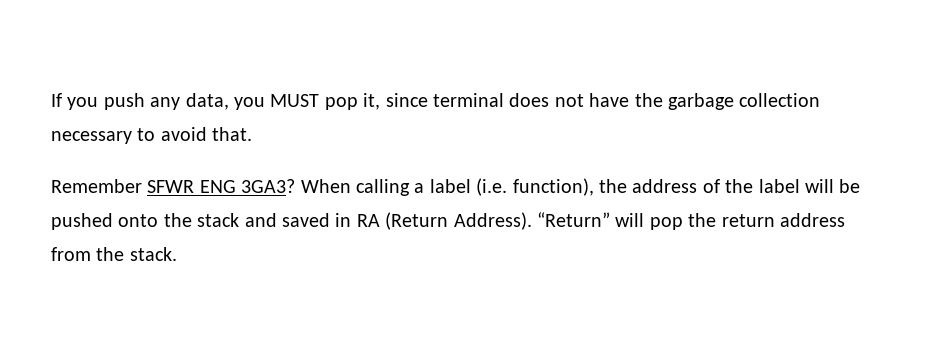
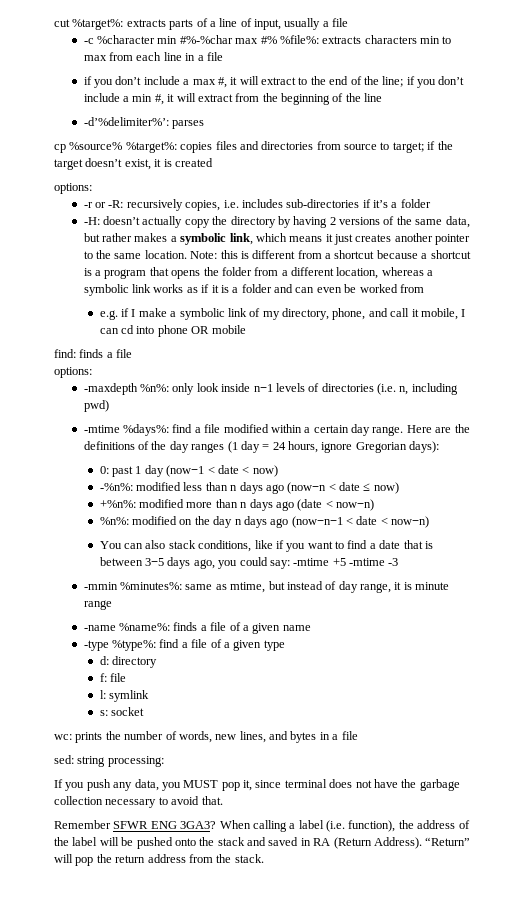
(51, 100) none -> [54,18,349,30] [83,35,452,44] [83,52,223,61] [83,76,465,88] [83,93,383,105] [83,117,205,129] [54,141,453,153] [54,158,213,170] [54,183,92,194] [83,199,431,211] [83,216,470,228] [83,233,471,245] [83,250,471,259] [83,267,434,279] [83,284,424,296] [99,308,466,320] [99,325,246,337] [54,349,133,358] [54,367,92,378] [83,383,458,395] [83,400,109,412] [83,424,470,436] [83,441,440,453] [99,465,278,477] [99,482,399,494] [99,499,375,511] [99,516,430,528] [99,540,433,552] [99,557,399,569] [83,581,450,593] [83,600,112,610] [83,622,311,634] [83,639,285,651] [99,656,158,668] [99,673,127,682] [99,690,150,702] [99,707,145,716] [54,731,358,743] [54,755,164,767] cut %target%: extracts parts of a line of input, usually a file // -c %character min #%-%char max #% %file%: extracts characters min to max from each line in a file // if you don’t include a max #, it will extract to the end of the line; if you don’t include a min #, it will extract from the beginning of the line // -d’%delimiter%’: parses // cp %source% %target%: copies files and directories from source to target; if the target doesn’t exist, it is created // options: // -r or -R: recursively copies, i.e. includes sub-directories if it’s a folder // -H: doesn’t actually copy the directory by having 2 versions of the same data, but rather makes a symbolic link, which means it just creates another pointer to the same location. Note: this is different from a shortcut because a shortcut is a program that opens the folder from a different location, whereas a symbolic link works as if it is a folder and can even be worked from // e.g. if I make a symbolic link of my directory, phone, and call it mobile, I can cd into phone OR mobile // find: finds a file // options: // -maxdepth %n%: only look inside n−1 levels of directories (i.e. n, including pwd) // -mtime %days%: find a file modified within a certain day range. Here are the definitions of the day ranges (1 day = 24 hours, ignore Gregorian days): // 0: past 1 day (now−1 < date < now) // -%n%: modified less than n days ago (now−n < date ≤ now) // +%n%: modified more than n days ago (date < now−n) // %n%: modified on the day n days ago (now−n−1 < date < now−n) // You can also stack conditions, like if you want to find a date that is between 3−5 days ago, you could say: -mtime +5 -mtime -3 // -mmin %minutes%: same as mtime, but instead of day range, it is minute range // -name %name%: finds a file of a given name // -type %type%: find a file of a given type // d: directory // f: file // l: symlink // s: socket // wc: prints the number of words, new lines, and bytes in a file // sed: string processing: //

